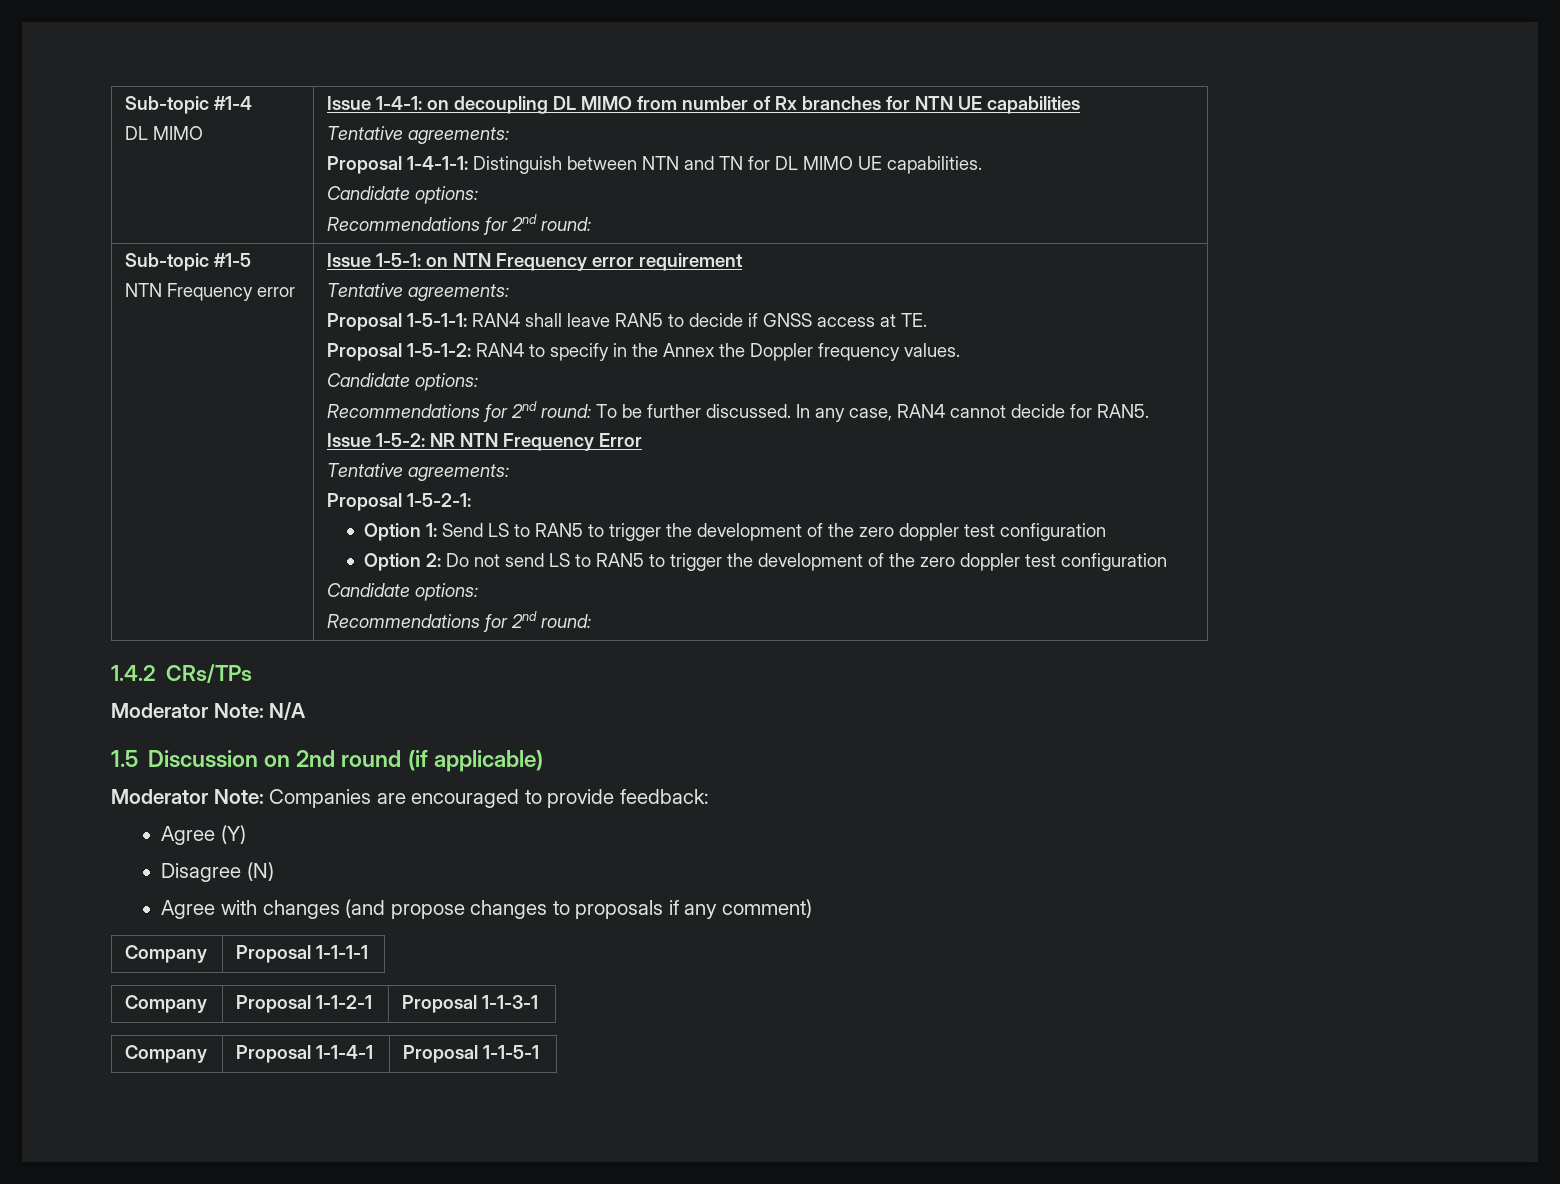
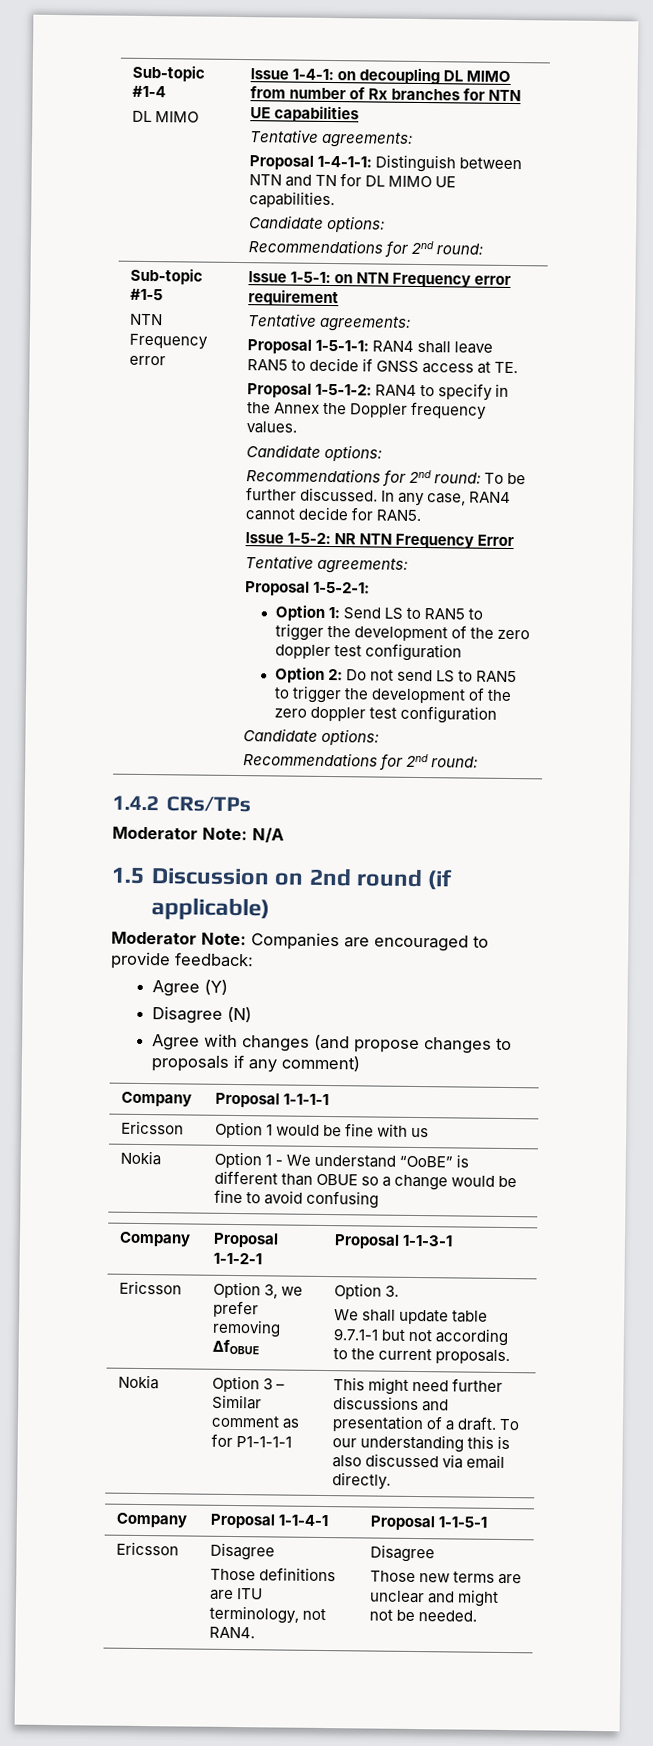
(369, 952) none -> [120,1120,184,1135] [214,1121,430,1139] [119,1150,161,1166] [213,1151,470,1169] [213,1170,518,1191] [213,1189,380,1209] // Ericsson | Option 1 would be fine with us // Nokia | Option 1 - We understand “OoBE” is different than OBUE so a change would be fine to avoid confusing
(539, 1002) none -> [118,1280,182,1295] [212,1281,304,1299] [212,1300,259,1318] [211,1319,281,1338] [211,1339,259,1355] [333,1283,399,1300] [333,1309,489,1325] [332,1328,509,1347] [332,1348,511,1365] [117,1374,159,1390] [211,1375,286,1393] [211,1394,262,1410] [210,1415,299,1429] [210,1433,292,1448] [332,1377,504,1395] [332,1396,449,1412] [331,1415,521,1433] [331,1434,511,1453] [331,1453,506,1470] [331,1472,391,1490] // Ericsson | Option 3, we prefer removing ΔfOBUE | Option 3. // We shall update table 9.7.1-1 but not according to the current proposals. // Nokia | Option 3 – Similar comment as for P1-1-1-1 | This might need further discussions and presentation of a draft. To our understanding this is also discussed via email directly.
(540, 1052) none -> [115,1541,179,1556] [209,1542,275,1561] [209,1567,336,1582] [209,1588,263,1601] [208,1605,326,1624] [208,1626,255,1639] [369,1544,435,1563] [369,1570,523,1585] [368,1589,500,1607] [368,1609,478,1622] // Ericsson | Disagree // Those definitions are ITU terminology, not RAN4. | Disagree // Those new terms are unclear and might not be needed.

